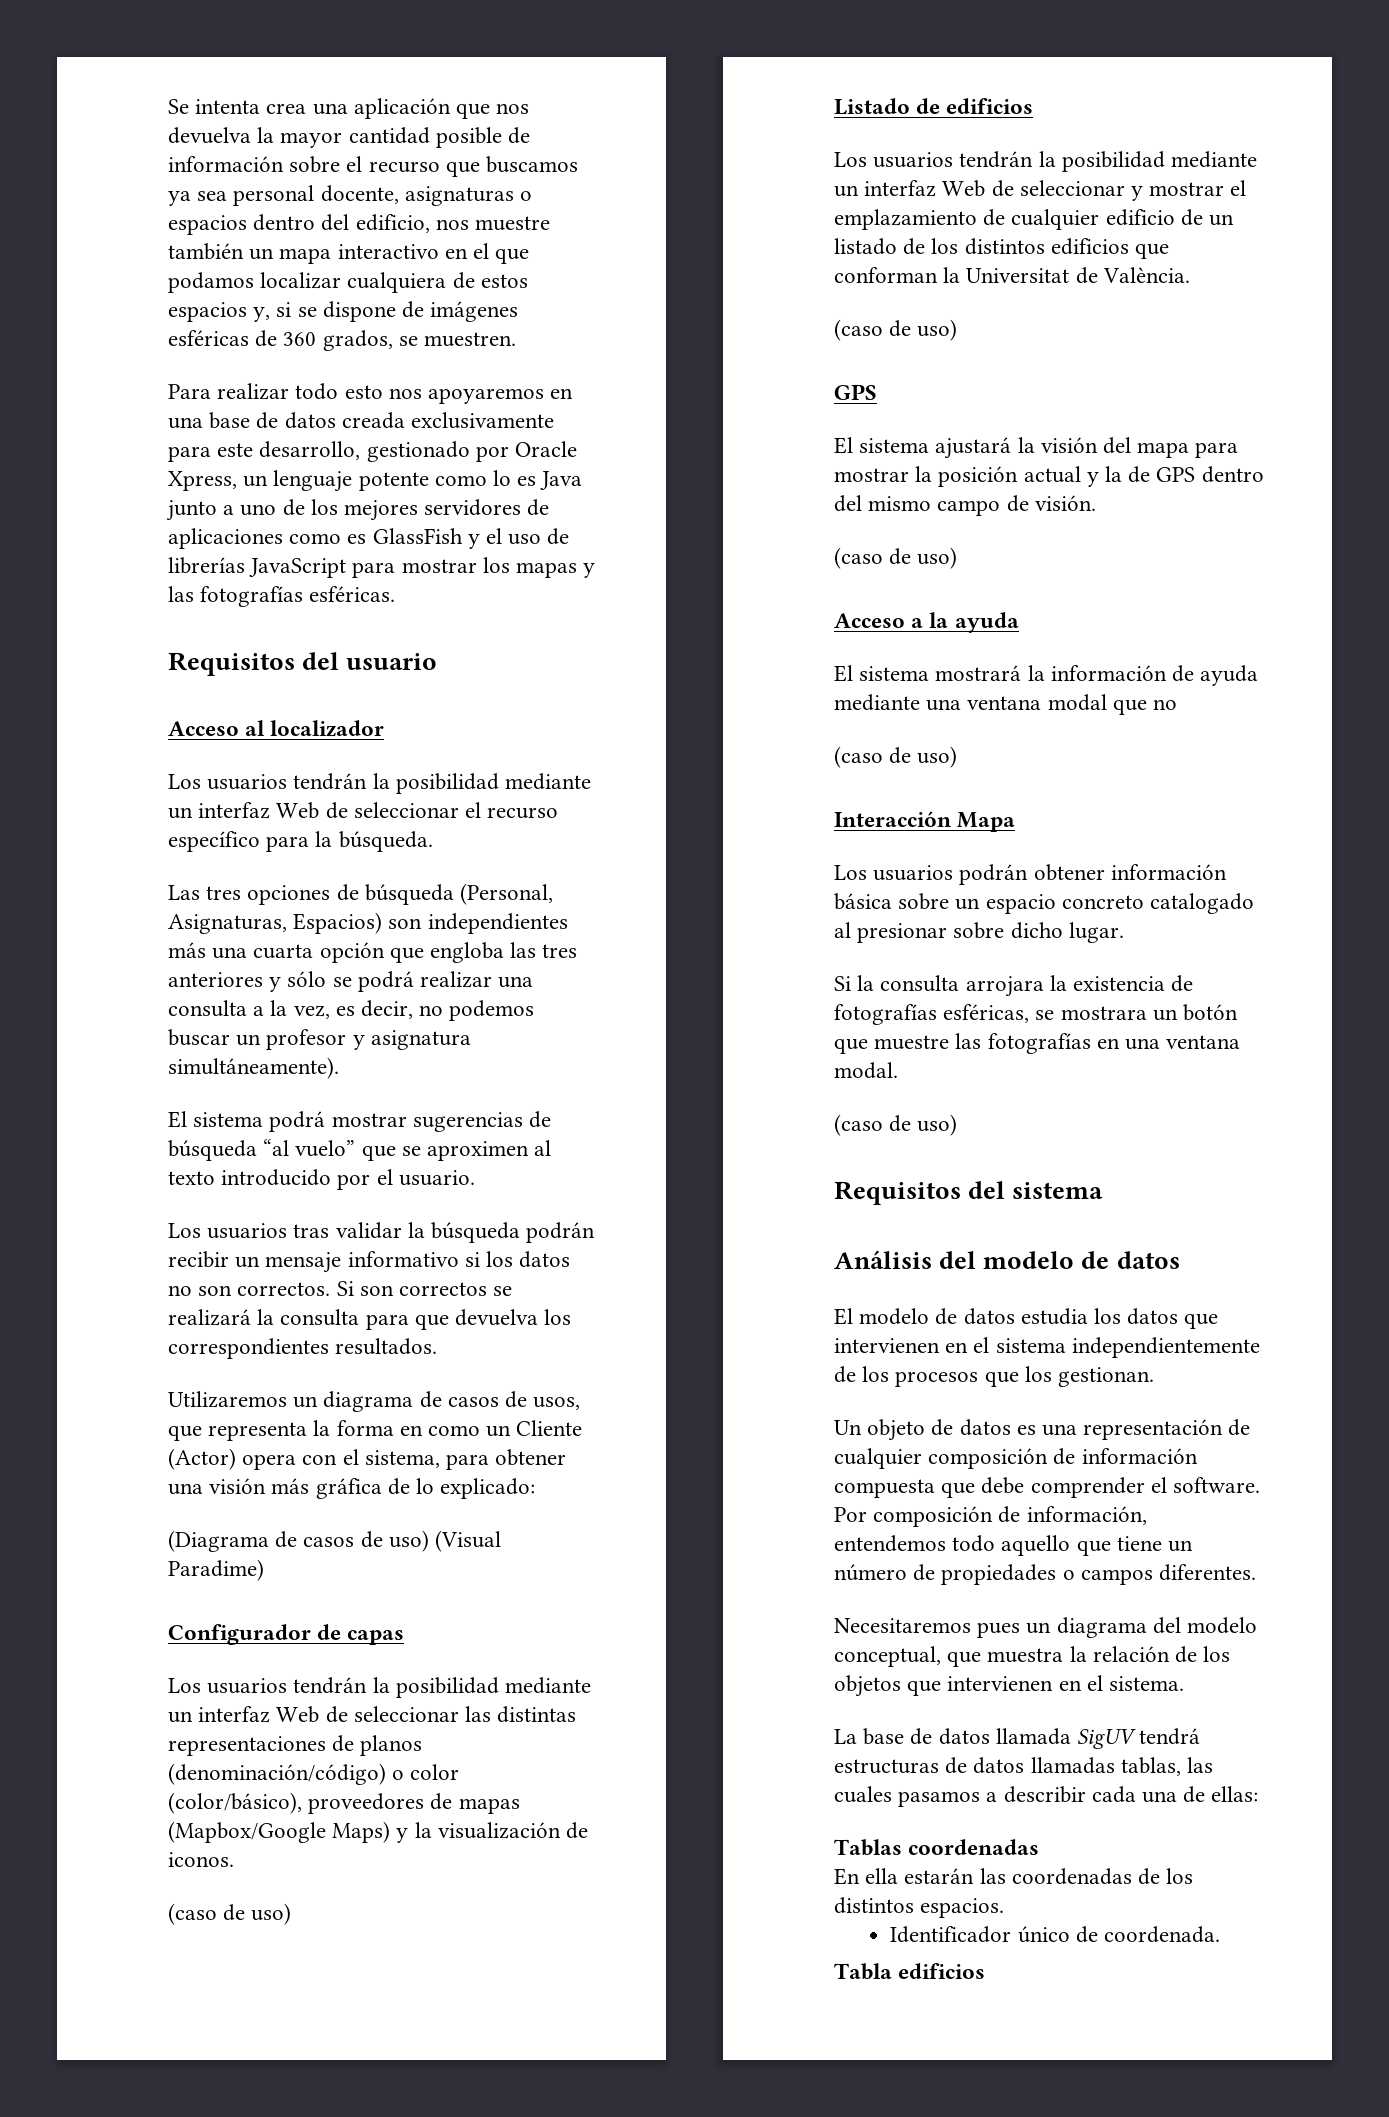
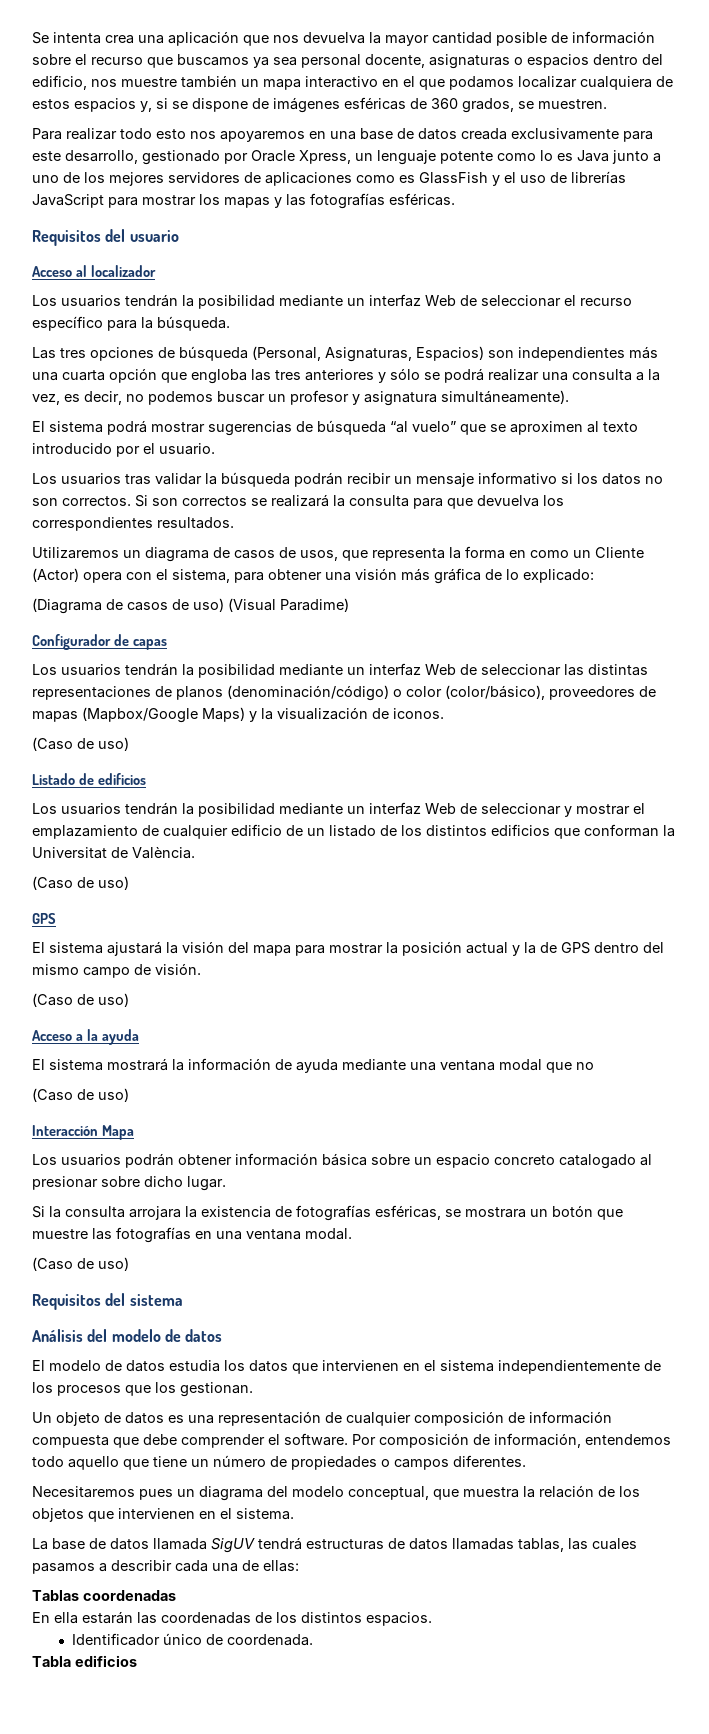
[168,1903,217,1925] (caso -> [32,737,73,751] (Caso
[834,319,883,341] (caso -> [32,876,73,890] (Caso
[834,547,883,569] (caso -> [32,993,73,1007] (Caso
[834,746,883,768] (caso -> [32,1088,73,1102] (Caso
[834,1114,883,1136] (caso -> [32,1257,73,1271] (Caso

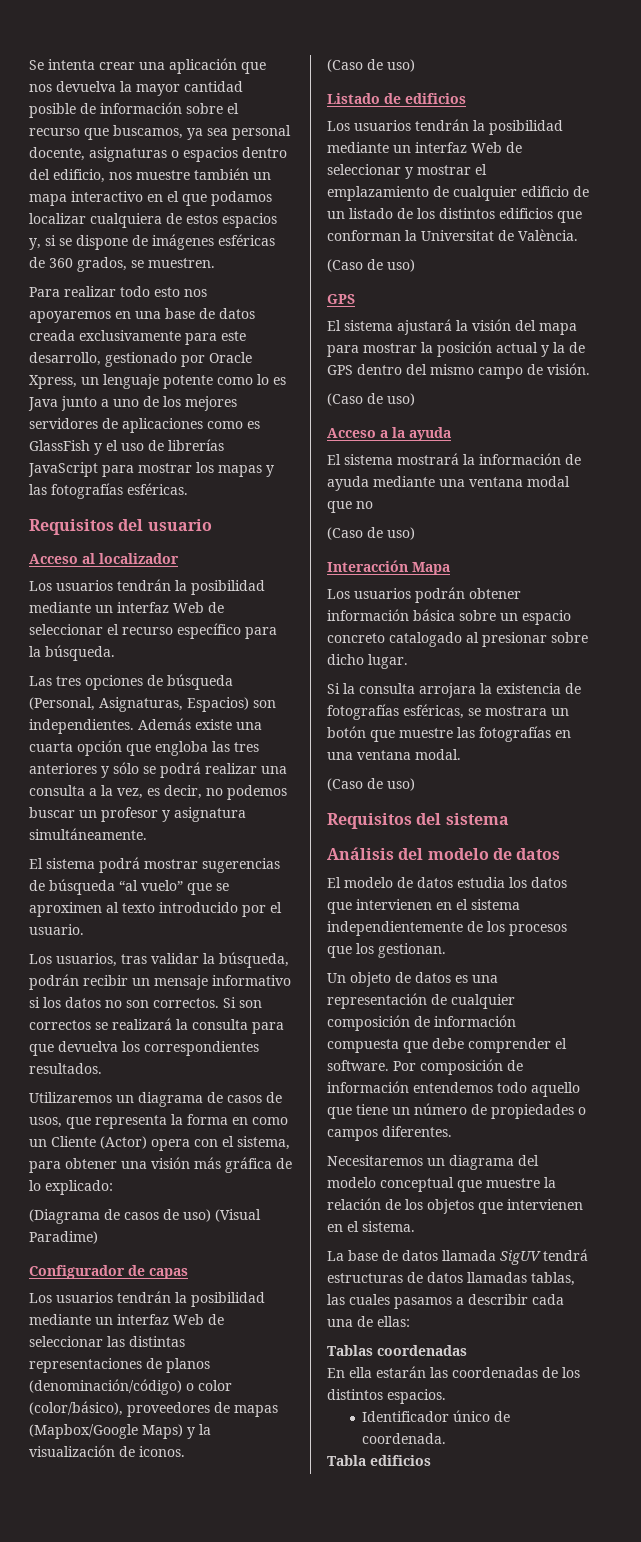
[105,35,134,44] crea -> [99,62,135,70] crear
[177,54,249,66] buscamos -> [113,125,183,139] buscamos,
[518,346,658,361] independientes más -> [29,718,232,734] independientes. Además existe
[441,390,569,404] simultáneamente). -> [29,828,147,840] simultáneamente.
[61,473,121,485] usuarios -> [56,953,117,967] usuarios,
[221,472,290,487] búsqueda -> [219,952,289,968] búsqueda,
[494,1433,581,1448] información, -> [327,1081,409,1093] información
[139,1489,173,1500] pues -> (423, 1160) none
[348,1486,519,1500] conceptual, que muestra -> [380,1177,540,1192] conceptual que muestre

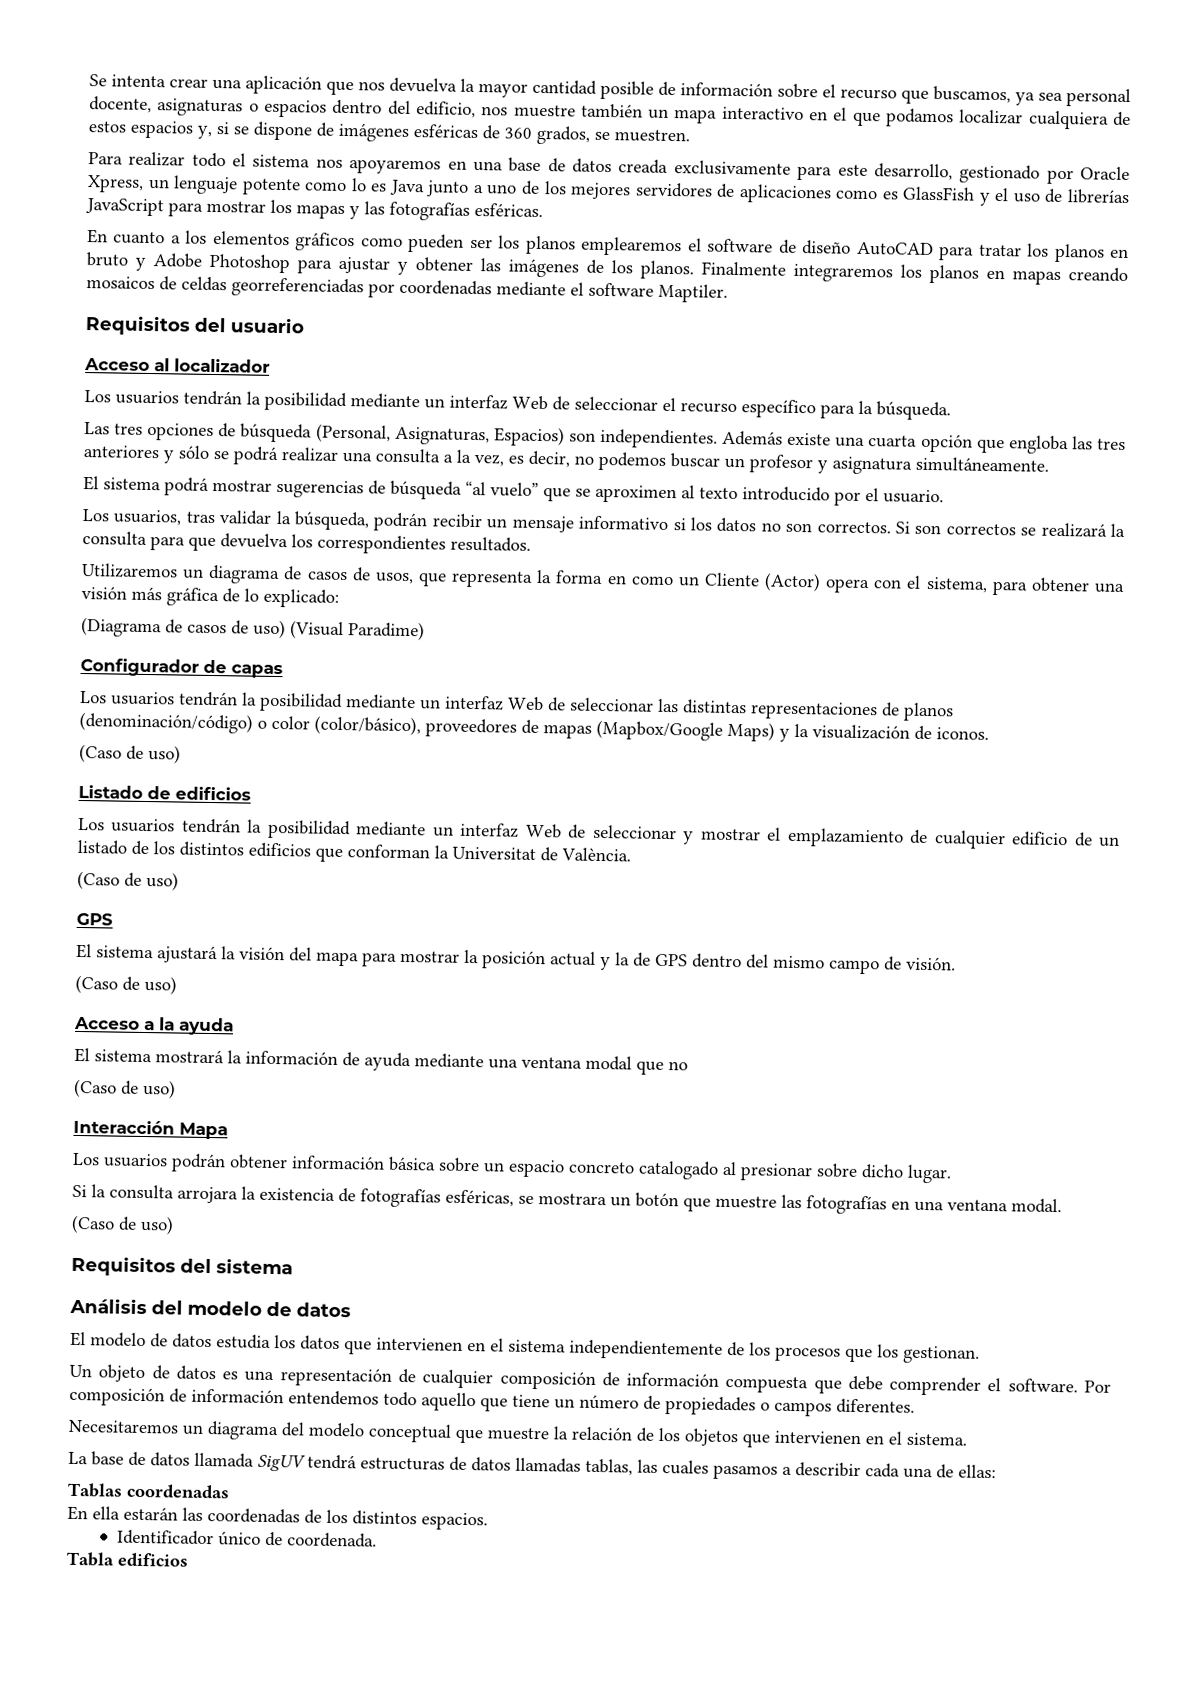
[154,287,180,297] esto -> [232,153,311,168] el sistema
(188, 489) none -> [87,229,1129,263] [86,252,1128,285] [86,276,728,303] // En cuanto a los elementos gráficos como pueden ser los planos emplearemos el software de diseño AutoCAD para tratar los planos en bruto y Adobe Photoshop para ajustar y obtener las imágenes de los planos. Finalmente integraremos los planos en mapas creando mosaicos de celdas georreferenciadas por coordenadas mediante el software Maptiler.

